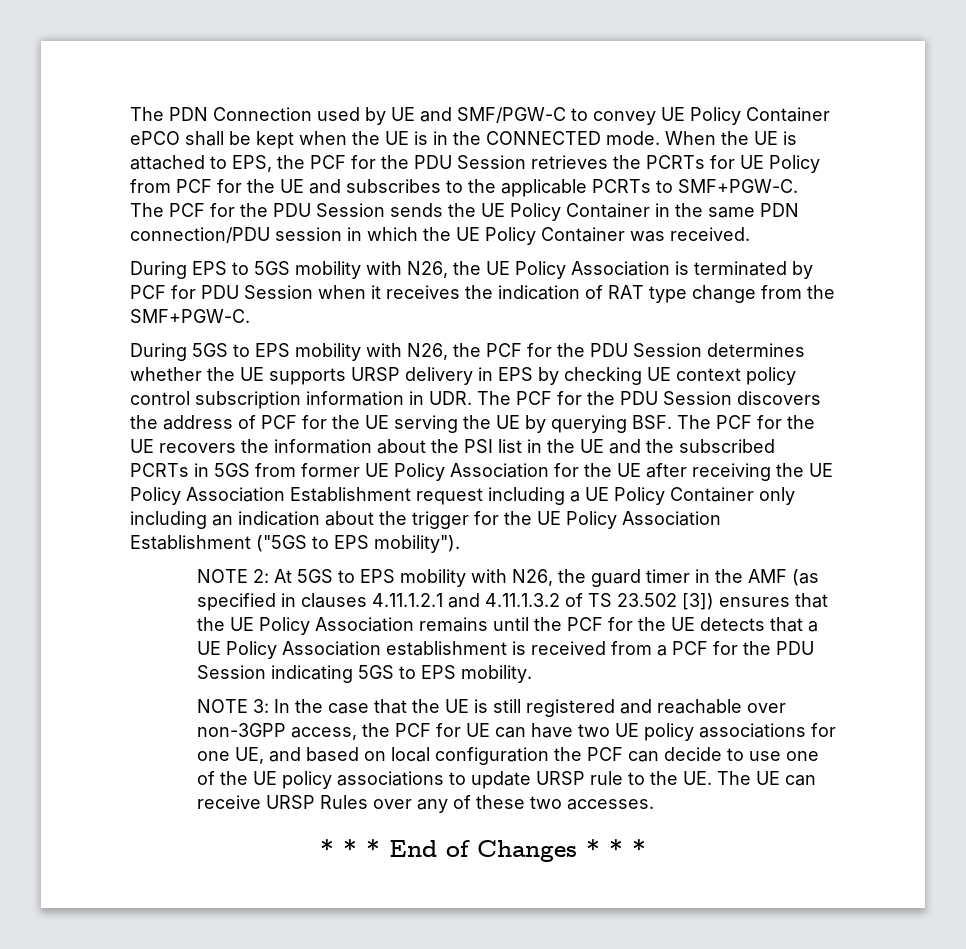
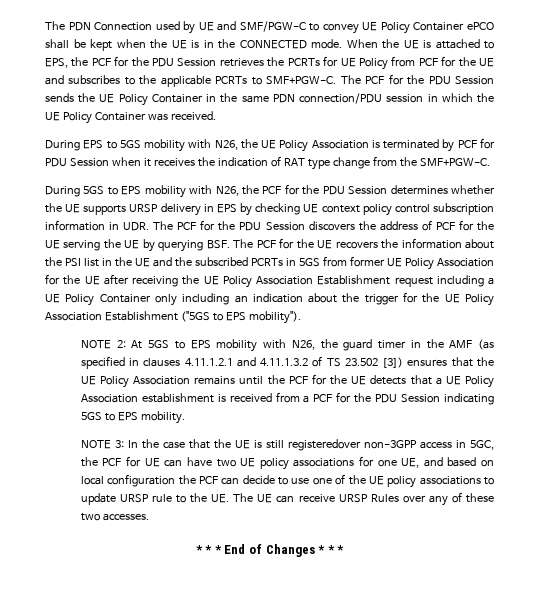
[525,699,786,717] [196,723,357,740] registered and reachable over non-3GPP access, -> [287,439,495,451] registeredover non-3GPP access in 5GC,

